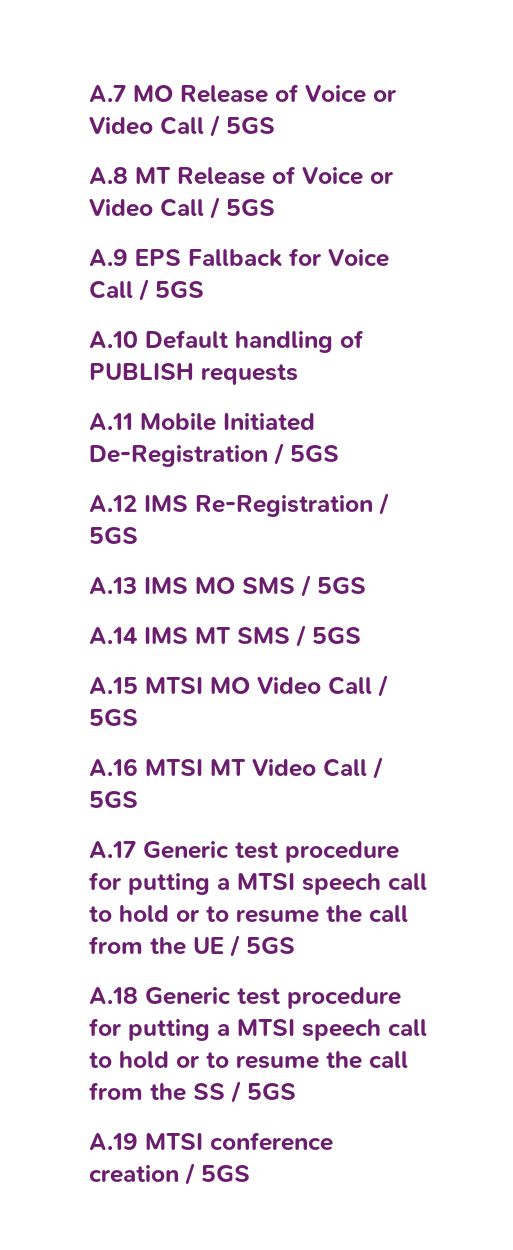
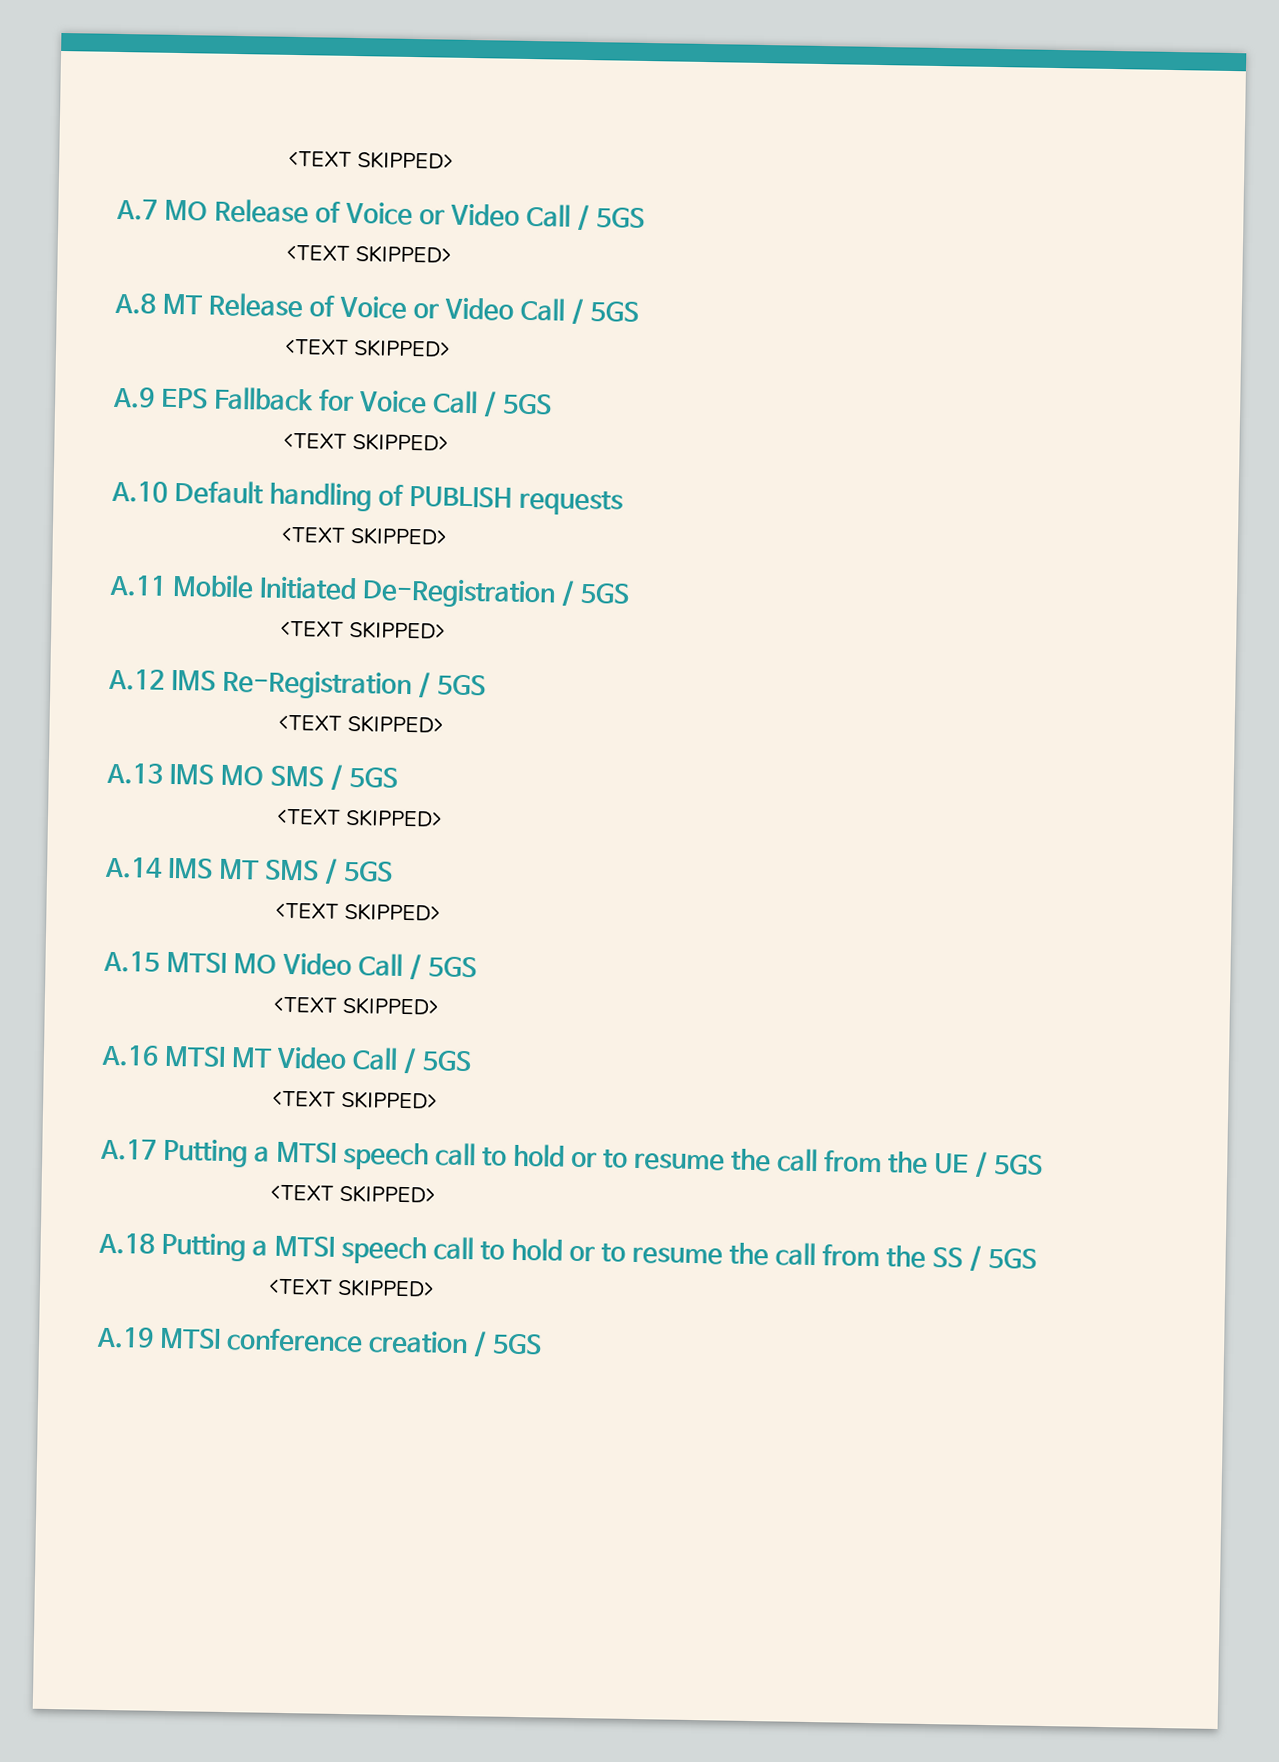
(89, 93) none -> [288,150,455,170] <TEXT SKIPPED> //
(275, 125) none -> [286,244,453,264] // <TEXT SKIPPED>
(275, 207) none -> [284,338,452,358] // <TEXT SKIPPED>
(204, 289) none -> [283,432,450,452] // <TEXT SKIPPED>
(298, 374) none -> [281,526,448,546] // <TEXT SKIPPED>
(339, 453) none -> [280,620,447,640] // <TEXT SKIPPED>
(138, 535) none -> [278,714,445,734] // <TEXT SKIPPED>
(366, 585) none -> [276,808,444,828] // <TEXT SKIPPED>
(361, 635) none -> [275,902,442,922] // <TEXT SKIPPED>
(138, 717) none -> [273,996,440,1016] // <TEXT SKIPPED>
(138, 799) none -> [272,1090,439,1110] // <TEXT SKIPPED>
[143,841,399,863] [89,872,210,895] Generic test procedure for putting -> [163,1138,249,1168] Putting
(295, 945) none -> [270,1184,437,1204] // <TEXT SKIPPED>
[145,987,401,1009] [89,1018,210,1041] Generic test procedure for putting -> [161,1232,247,1262] Putting
(296, 1091) none -> [268,1278,436,1298] // <TEXT SKIPPED>

